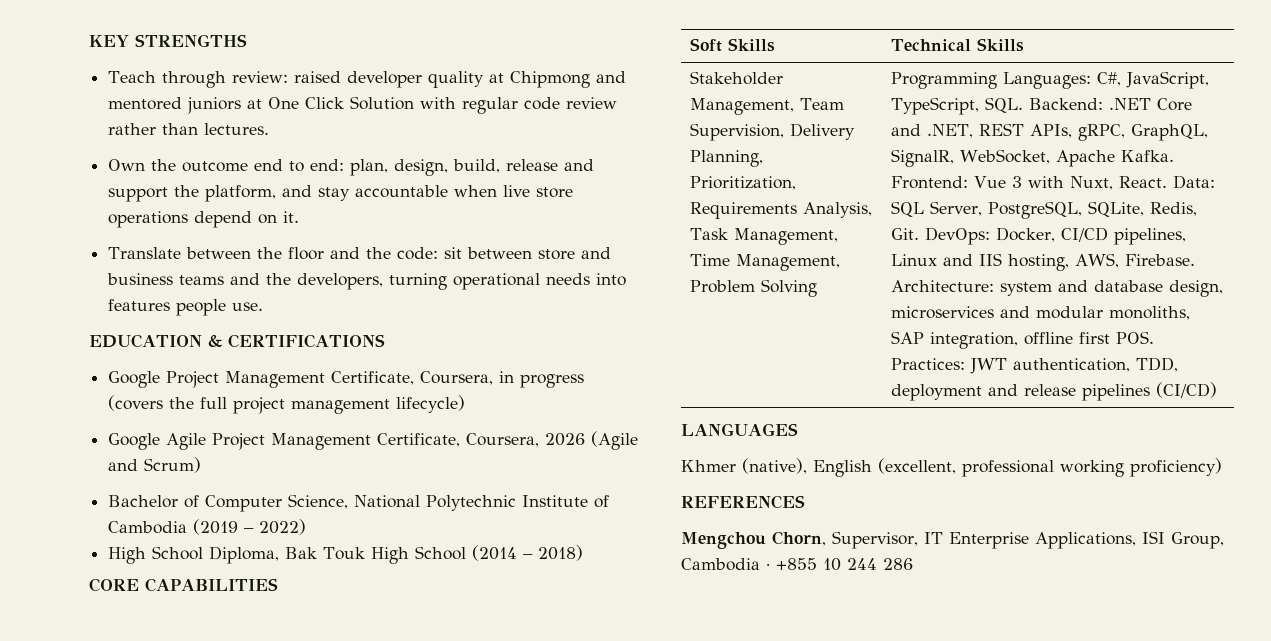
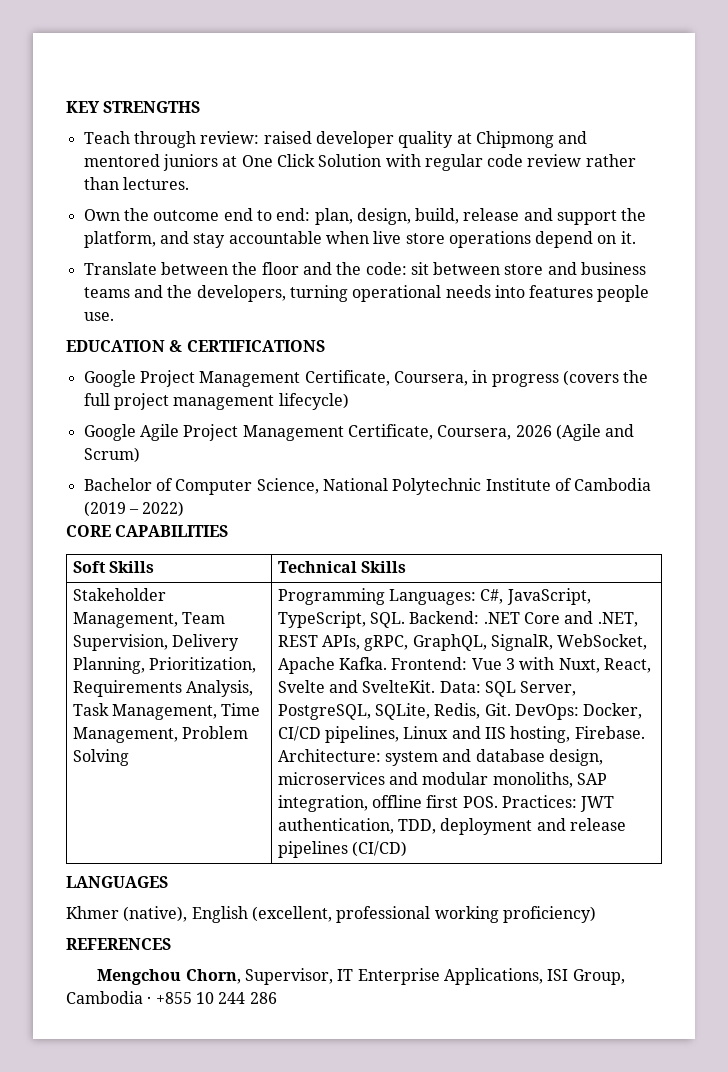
[108,545,584,564] // High School Diploma, Bak Touk High School (2014 – 2018) -> (185, 509) none
[1119,176,1168,188] React. -> [604,658,652,673] [277,680,436,693] React, Svelte and SvelteKit.
[1075,253,1120,268] AWS, -> (571, 734) none

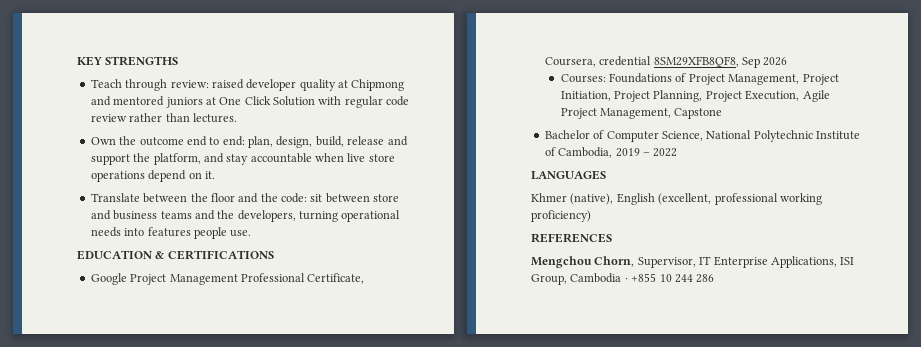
[304,370,649,387] [83,393,349,410] [83,424,635,441] [83,447,140,463] Certificate, Coursera, in progress (covers the full project management lifecycle) // Google Agile Project Management Certificate, Coursera, 2026 (Agile and Scrum) -> [240,273,365,284] [544,56,788,68] [560,73,839,85] [560,90,830,102] [560,108,723,119] Professional Certificate, Coursera, credential 8SM29XFB8QF8, Sep 2026 // Courses: Foundations of Project Management, Project Initiation, Project Planning, Project Execution, Agile Project Management, Capstone
[574,478,652,491] [83,501,185,517] [66,525,229,537] [72,561,155,573] [277,561,407,573] [72,588,166,601] [72,612,226,628] [72,634,240,651] [72,657,257,674] [72,680,254,697] [72,703,261,720] [72,726,249,743] [72,749,129,766] [277,588,591,605] [277,611,638,628] [277,634,648,651] [277,657,652,674] [277,680,577,697] [277,703,643,720] [277,726,645,743] [277,749,604,766] [277,772,608,788] [277,795,615,812] [277,818,627,835] [277,841,408,858] Cambodia (2019 – 2022) // CORE CAPABILITIES // Soft Skills | Technical Skills // Stakeholder Management, Team Supervision, Delivery Planning, Prioritization, Requirements Analysis, Task Management, Time Management, Problem Solving | Programming Languages: C#, JavaScript, TypeScript, SQL. Backend: .NET Core and .NET, REST APIs, gRPC, GraphQL, SignalR, WebSocket, Apache Kafka. Frontend: Vue 3 with Nuxt, React, Svelte and SvelteKit. Data: SQL Server, PostgreSQL, SQLite, Redis, Git. DevOps: Docker, CI/CD pipelines, Linux and IIS hosting, Firebase. Architecture: system and database design, microservices and modular monoliths, SAP integration, offline first POS. Practices: JWT authentication, TDD, deployment and release pipelines (CI/CD) -> [558,147,678,158] Cambodia, 2019 – 2022

